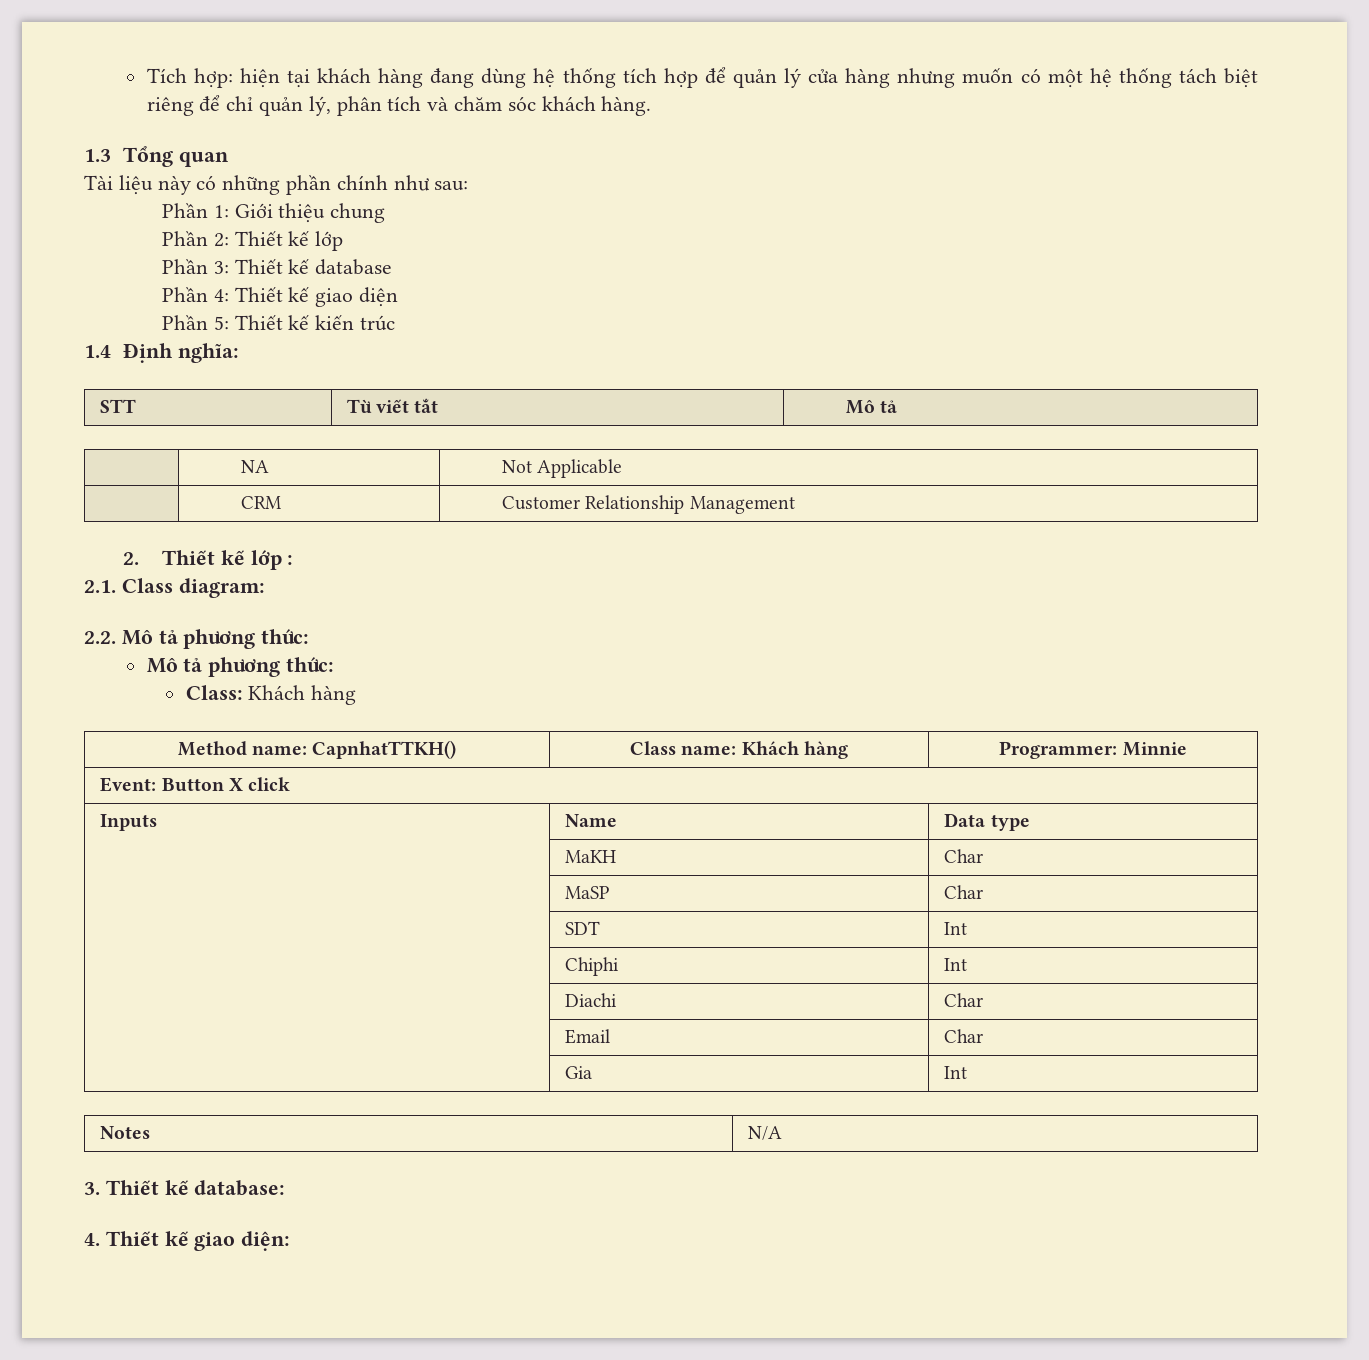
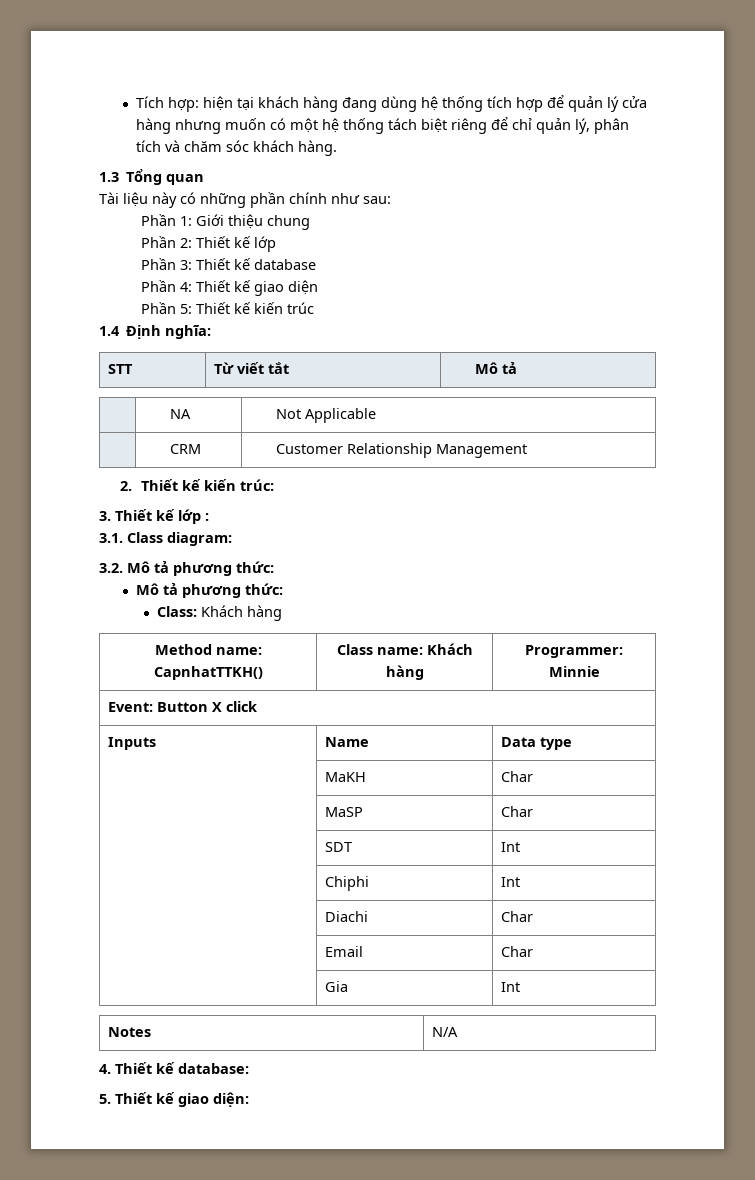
(245, 557) none -> [204,479,275,491] [99,509,175,521] kiến trúc: // 3. Thiết kế
[84,580,116,593] 2.1. -> [99,533,123,543] 3.1.
[84,631,116,644] 2.2. -> [99,563,123,573] 3.2.
[84,1182,100,1195] 3. -> [99,1064,111,1074] 4.
[84,1233,100,1246] 4. -> [99,1094,111,1104] 5.

